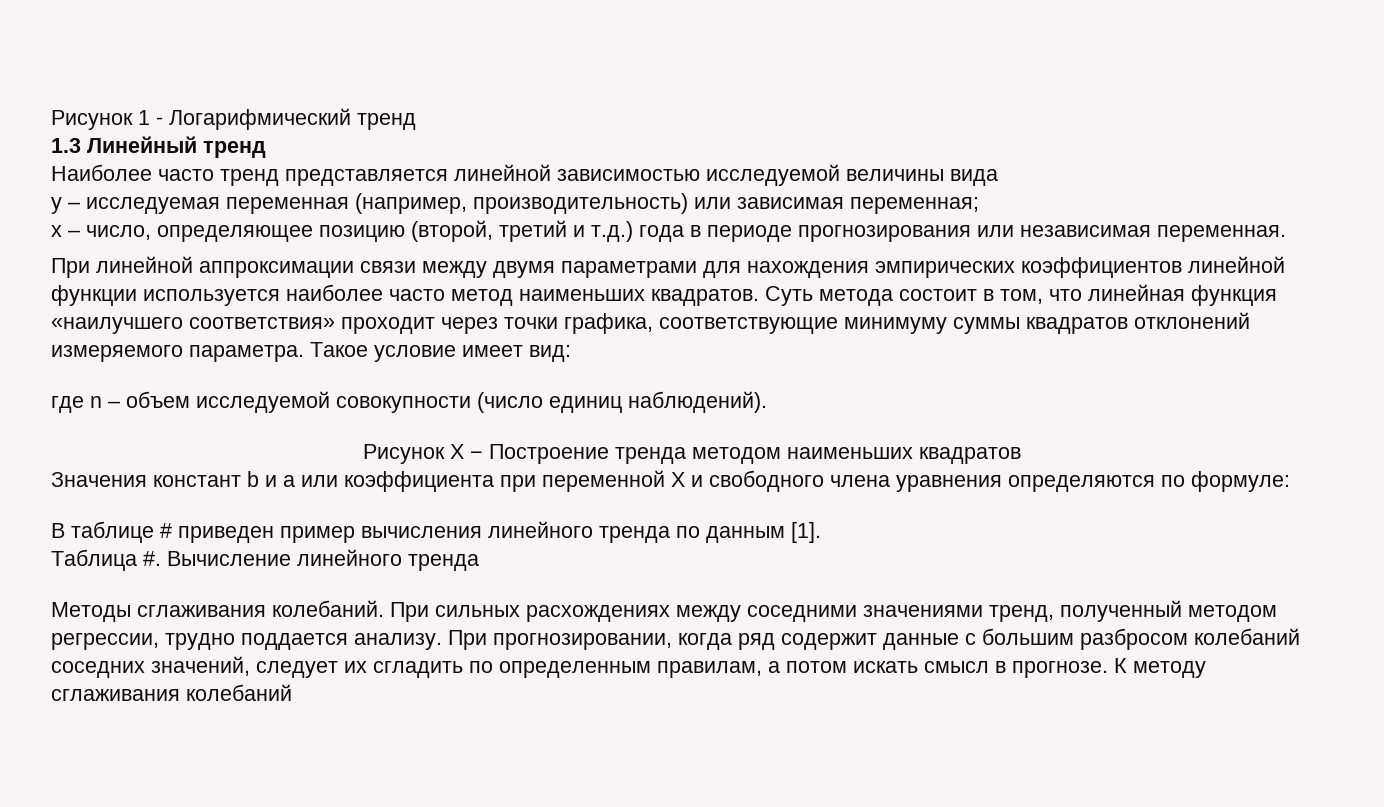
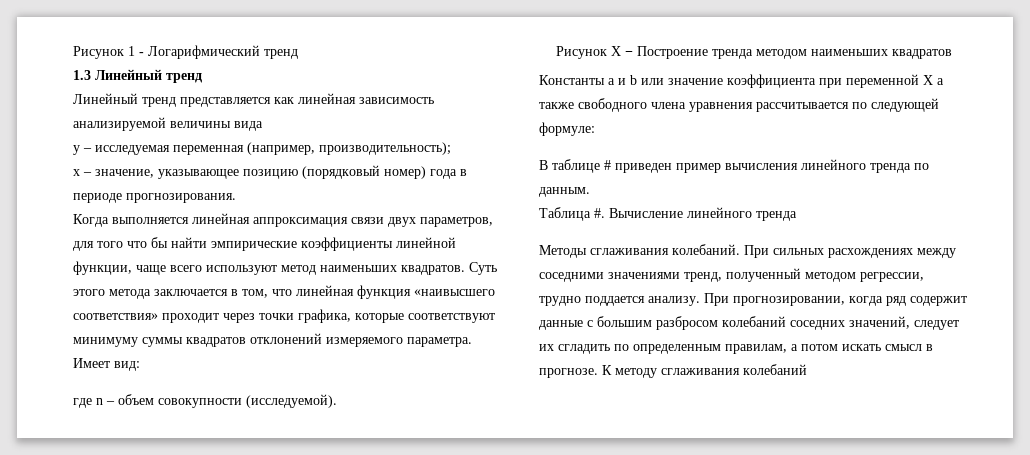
[51,164,840,186] Наиболее часто тренд представляется линейной зависимостью исследуемой -> [73,93,434,107] [73,117,166,131] Линейный тренд представляется как линейная зависимость анализируемой
[473,193,979,214] [51,220,1286,242] [51,256,1285,278] [51,284,445,306] производительность) или зависимая переменная; // x – число, определяющее позицию (второй, третий и т.д.) года в периоде прогнозирования или независимая переменная. // При линейной аппроксимации связи между двумя параметрами для нахождения эмпирических коэффициентов линейной функции используется наиболее часто -> [319,142,451,155] [73,165,467,179] [73,193,236,203] [73,213,493,227] [73,237,456,251] [73,261,277,275] производительность); // x – значение, указывающее позицию (порядковый номер) года в периоде прогнозирования. // Когда выполняется линейная аппроксимация связи двух параметров, для того что бы найти эмпирические коэффициенты линейной функции, чаще всего используют
[819,289,977,306] метода состоит -> [73,289,228,299] этого метода заключается
[51,317,183,334] «наилучшего -> [414,289,495,296] «наивысшего
[659,317,838,334] соответствующие -> [355,313,495,323] которые соответствуют
[310,342,523,362] Такое условие имеет -> [73,358,110,368] Имеет
[196,391,767,413] исследуемой совокупности (число единиц наблюдений). -> [158,394,337,408] совокупности (исследуемой).
[51,471,338,487] Значения констант b и a или -> [539,75,723,85] Константы a и b или значение
[691,475,703,487] и -> [937,78,944,85] [539,102,574,109] а также
[1008,475,1185,492] определяются по -> [756,98,939,112] рассчитывается по следующей
[706,522,821,543] данным [1]. -> [539,187,590,197] данным.

